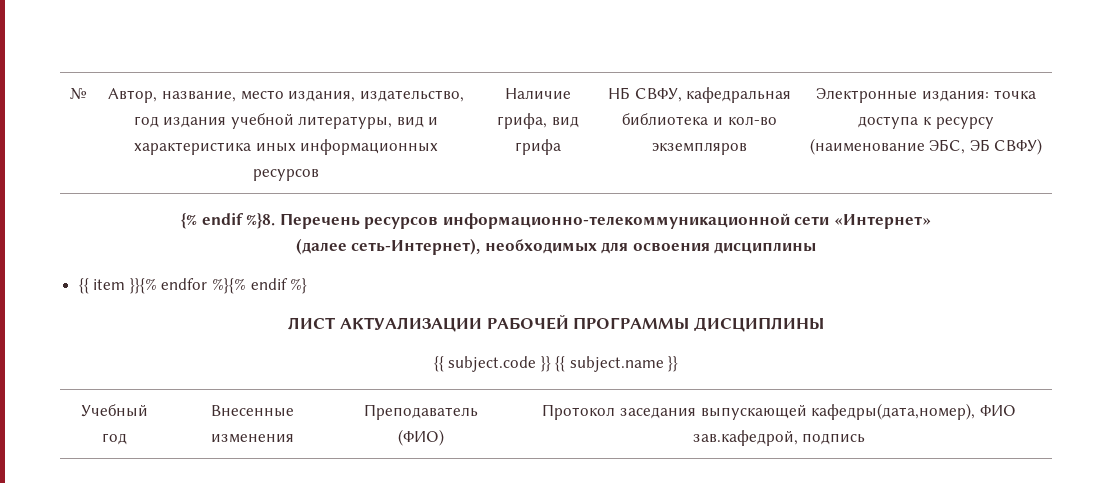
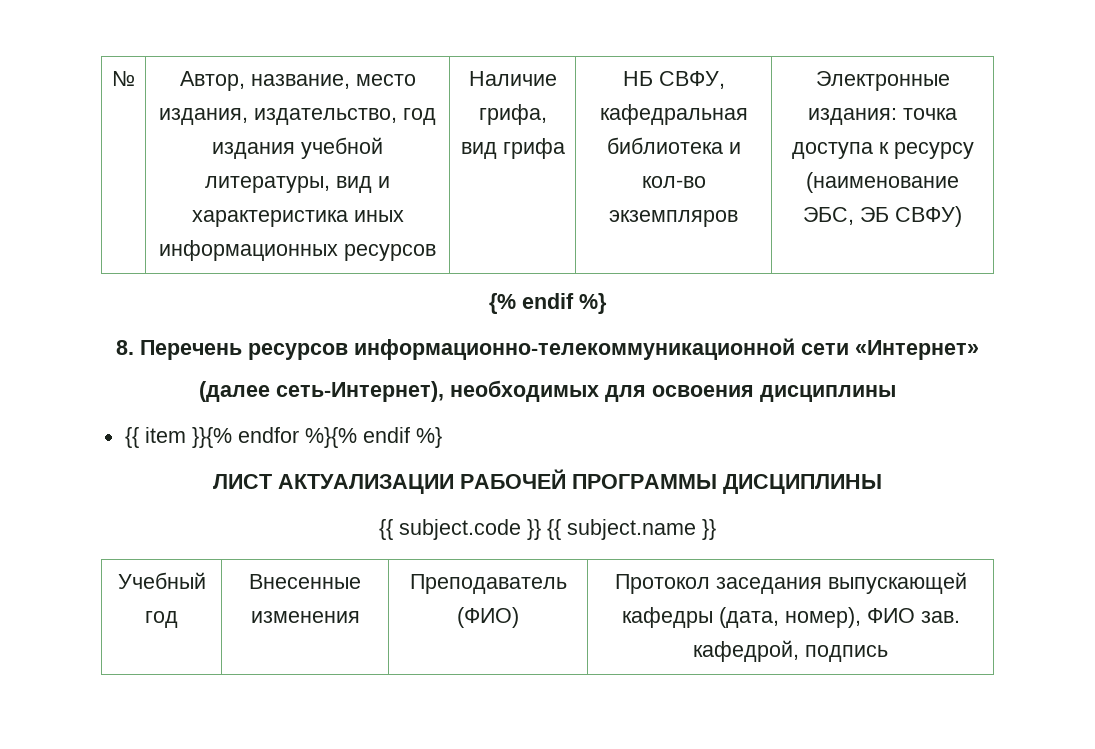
[246,213,276,229] %}8. -> [579,293,607,314] [116,340,134,355] %} // 8.
[811,403,1016,420] [692,430,798,446] кафедры(дата,номер), ФИО зав.кафедрой, -> [621,607,960,628] [693,640,799,662] кафедры (дата, номер), ФИО зав. кафедрой,

